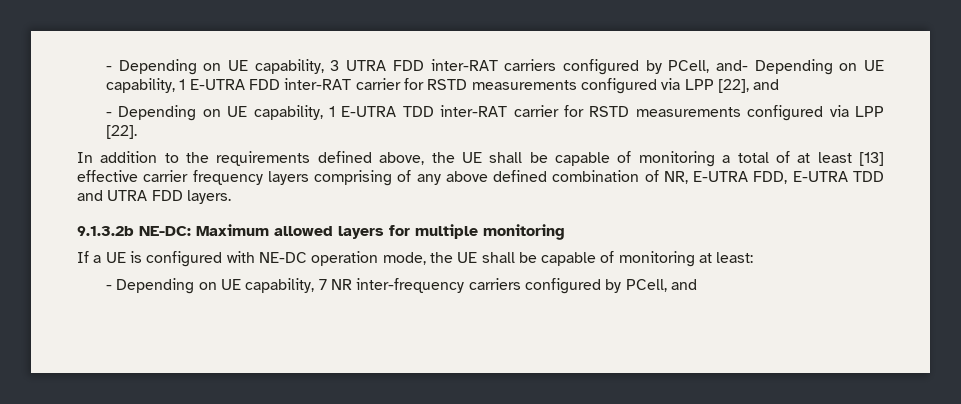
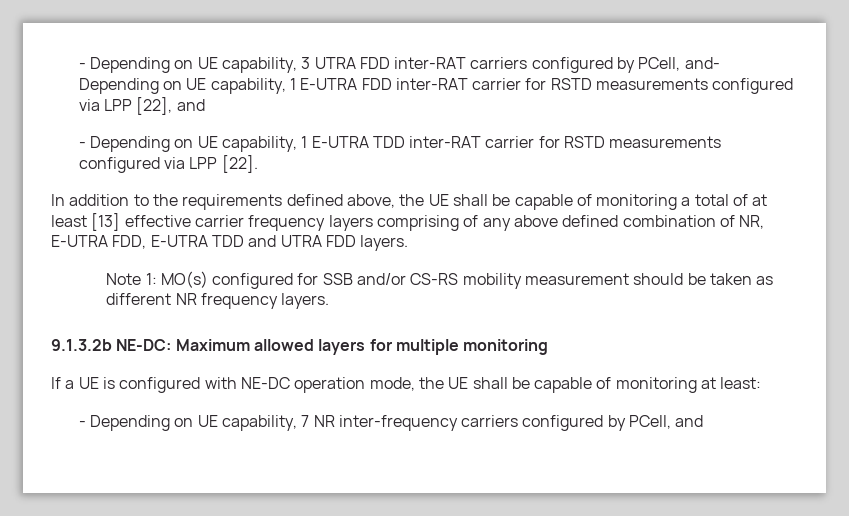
(231, 197) none -> [106,271,774,289] [106,293,330,309] // Note 1: MO(s) configured for SSB and/or CS-RS mobility measurement should be taken as different NR frequency layers.

